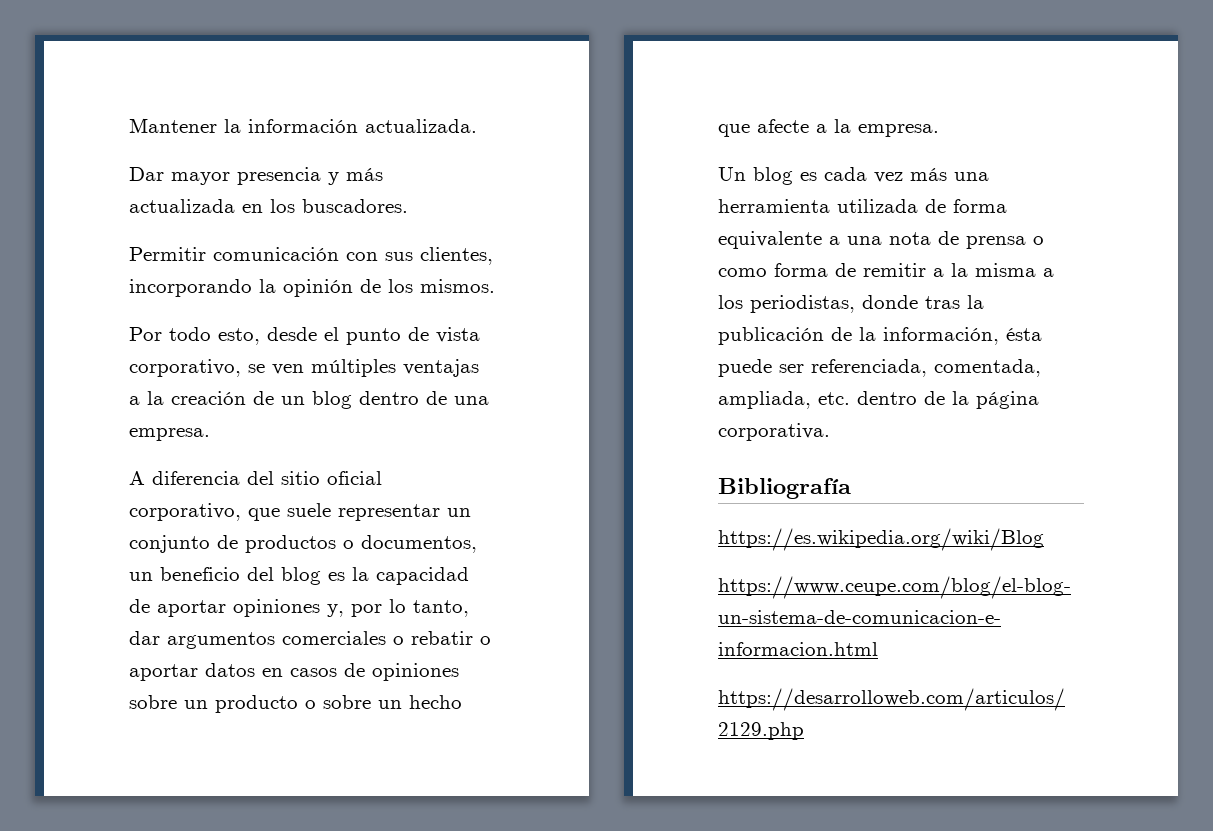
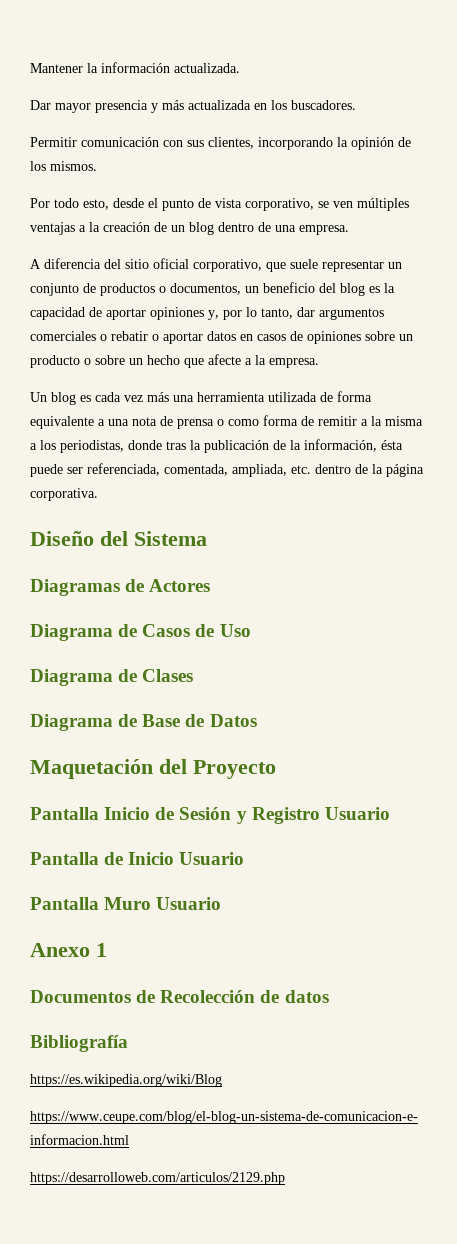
(830, 432) none -> [30,531,207,546] [30,579,211,596] [30,624,251,641] [30,669,194,686] [30,714,257,731] [30,759,276,779] [30,807,390,824] [30,852,245,865] [30,897,222,910] [30,943,107,957] [30,990,329,1003] // Diseño del Sistema // Diagramas de Actores // Diagrama de Casos de Uso // Diagrama de Clases // Diagrama de Base de Datos // Maquetación del Proyecto // Pantalla Inicio de Sesión y Registro Usuario // Pantalla de Inicio Usuario // Pantalla Muro Usuario // Anexo 1 // Documentos de Recolección de datos

